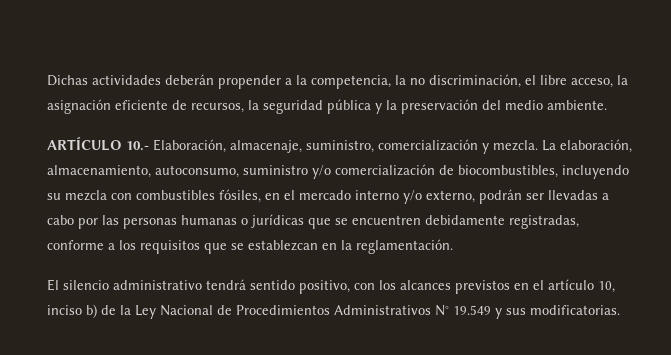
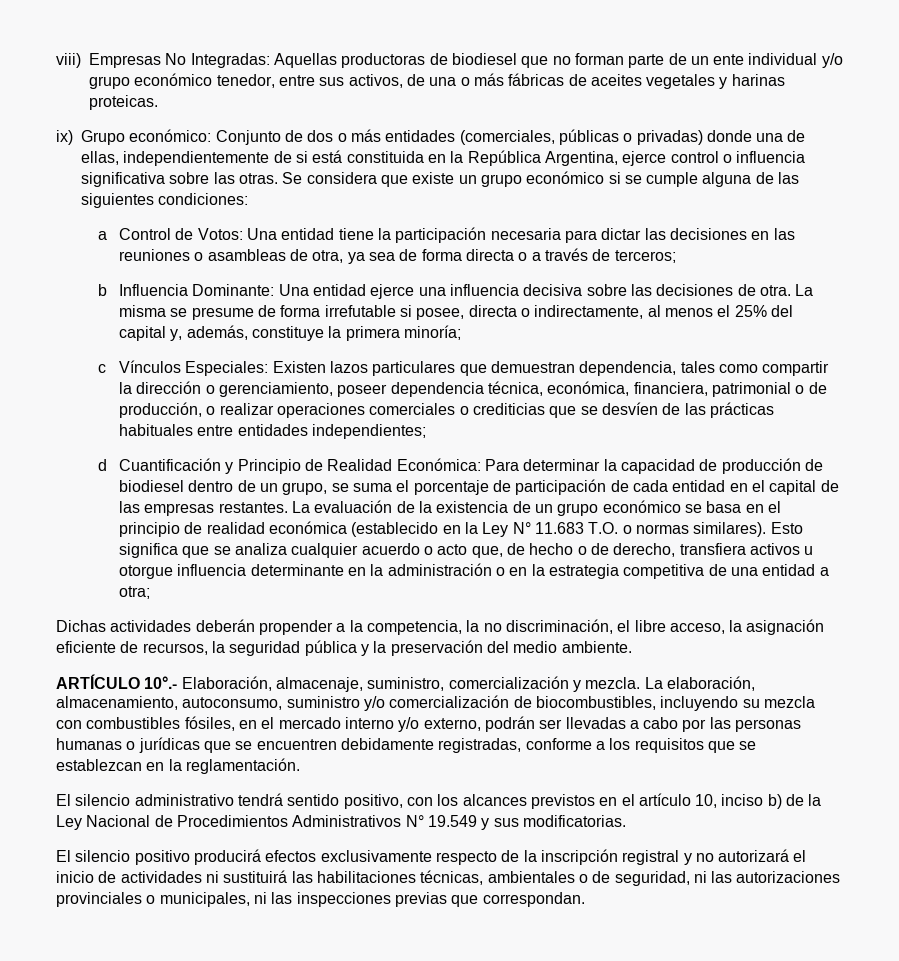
(47, 80) none -> [56,53,843,68] [89,73,785,89] [89,95,158,110] [56,129,806,145] [81,150,806,166] [81,171,800,187] [81,193,249,208] [98,227,795,243] [119,248,676,264] [98,284,814,299] [119,305,793,320] [119,325,461,341] [98,360,830,376] [119,381,827,397] [119,402,774,418] [119,424,427,439] [98,458,823,474] [119,479,839,495] [119,500,781,516] [119,521,803,537] [119,543,814,558] [119,563,829,579] [119,586,151,599] viii) Empresas No Integradas: Aquellas productoras de biodiesel que no forman parte de un ente individual y/o grupo económico tenedor, entre sus activos, de una o más fábricas de aceites vegetales y harinas proteicas. // ix) Grupo económico: Conjunto de dos o más entidades (comerciales, públicas o privadas) donde una de ellas, independientemente de si está constituida en la República Argentina, ejerce control o influencia significativa sobre las otras. Se considera que existe un grupo económico si se cumple alguna de las siguientes condiciones: // a Control de Votos: Una entidad tiene la participación necesaria para dictar las decisiones en las reuniones o asambleas de otra, ya sea de forma directa o a través de terceros; // b Influencia Dominante: Una entidad ejerce una influencia decisiva sobre las decisiones de otra. La misma se presume de forma irrefutable si posee, directa o indirectamente, al menos el 25% del capital y, además, constituye la primera minoría; // c Vínculos Especiales: Existen lazos particulares que demuestran dependencia, tales como compartir la dirección o gerenciamiento, poseer dependencia técnica, económica, financiera, patrimonial o de producción, o realizar operaciones comerciales o crediticias que se desvíen de las prácticas habituales entre entidades independientes; // d Cuantificación y Principio de Realidad Económica: Para determinar la capacidad de producción de biodiesel dentro de un grupo, se suma el porcentaje de participación de cada entidad en el capital de las empresas restantes. La evaluación de la existencia de un grupo económico se basa en el principio de realidad económica (establecido en la Ley N° 11.683 T.O. o normas similares). Esto significa que se analiza cualquier acuerdo o acto que, de hecho o de derecho, transfiera activos u otorgue influencia determinante en la administración o en la estrategia competitiva de una entidad a otra; //
[126,141,149,151] 10.- -> [144,676,178,689] 10°.-
(620, 310) none -> [56,849,807,865] [56,870,841,886] [56,892,585,907] // El silencio positivo producirá efectos exclusivamente respecto de la inscripción registral y no autorizará el inicio de actividades ni sustituirá las habilitaciones técnicas, ambientales o de seguridad, ni las autorizaciones provinciales o municipales, ni las inspecciones previas que correspondan.

